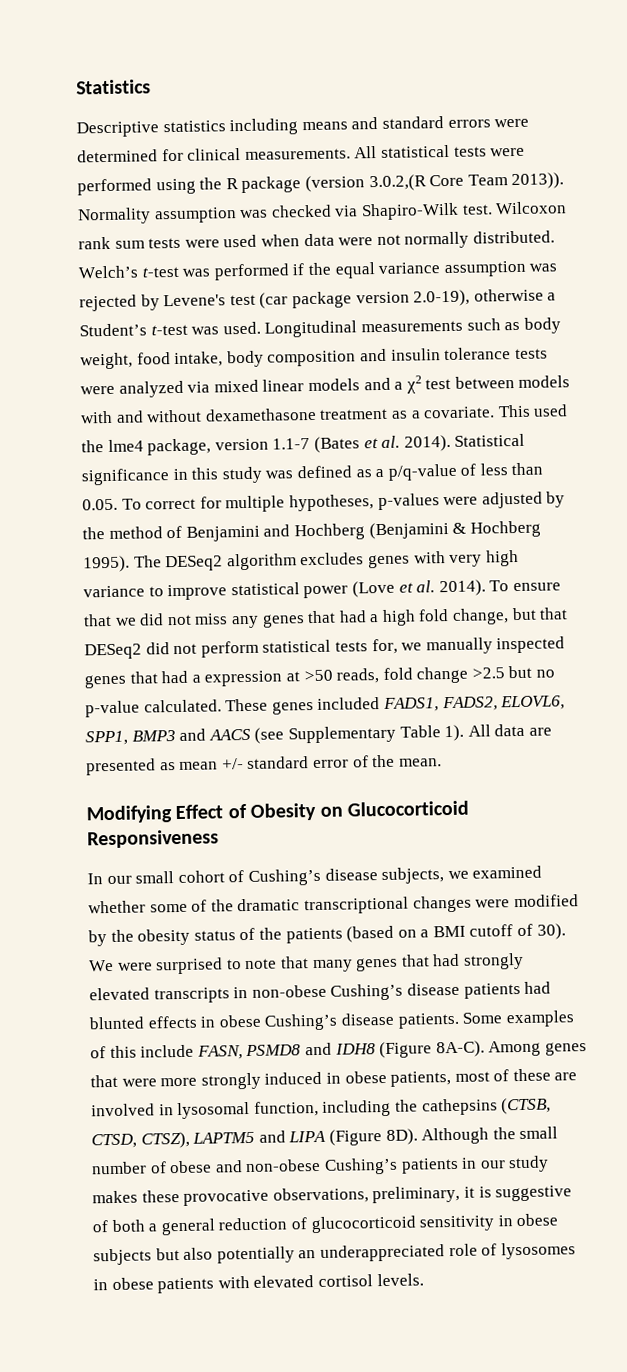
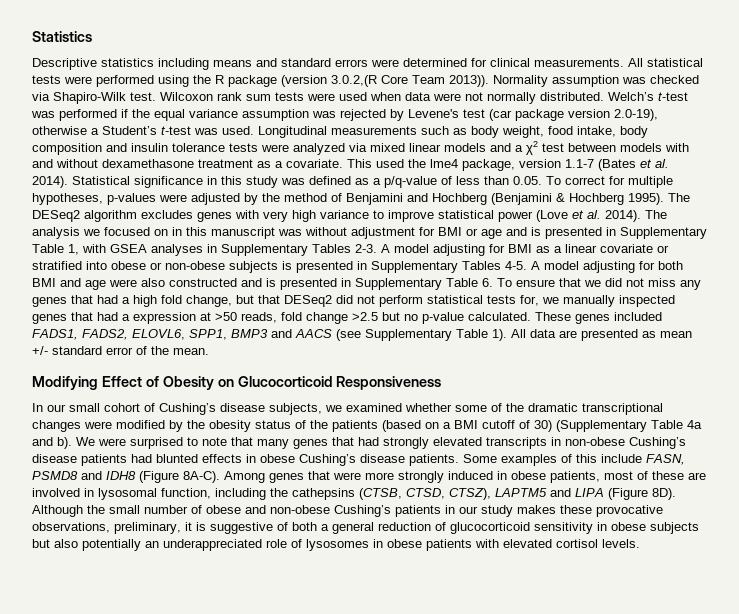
(486, 588) none -> [645,210,667,219] [32,227,707,239] [32,244,669,256] [32,261,683,273] [32,278,493,290] The analysis we focused on in this manuscript was without adjustment for BMI or age and is presented in Supplementary Table 1, with GSEA analyses in Supplementary Tables 2-3. A model adjusting for BMI as a linear covariate or stratified into obese or non-obese subjects is presented in Supplementary Tables 4-5. A model adjusting for both BMI and age were also constructed and is presented in Supplementary Table 6.
[536,923,566,940] 30). -> [534,420,702,432] [32,437,72,449] 30) (Supplementary Table 4a and b).

